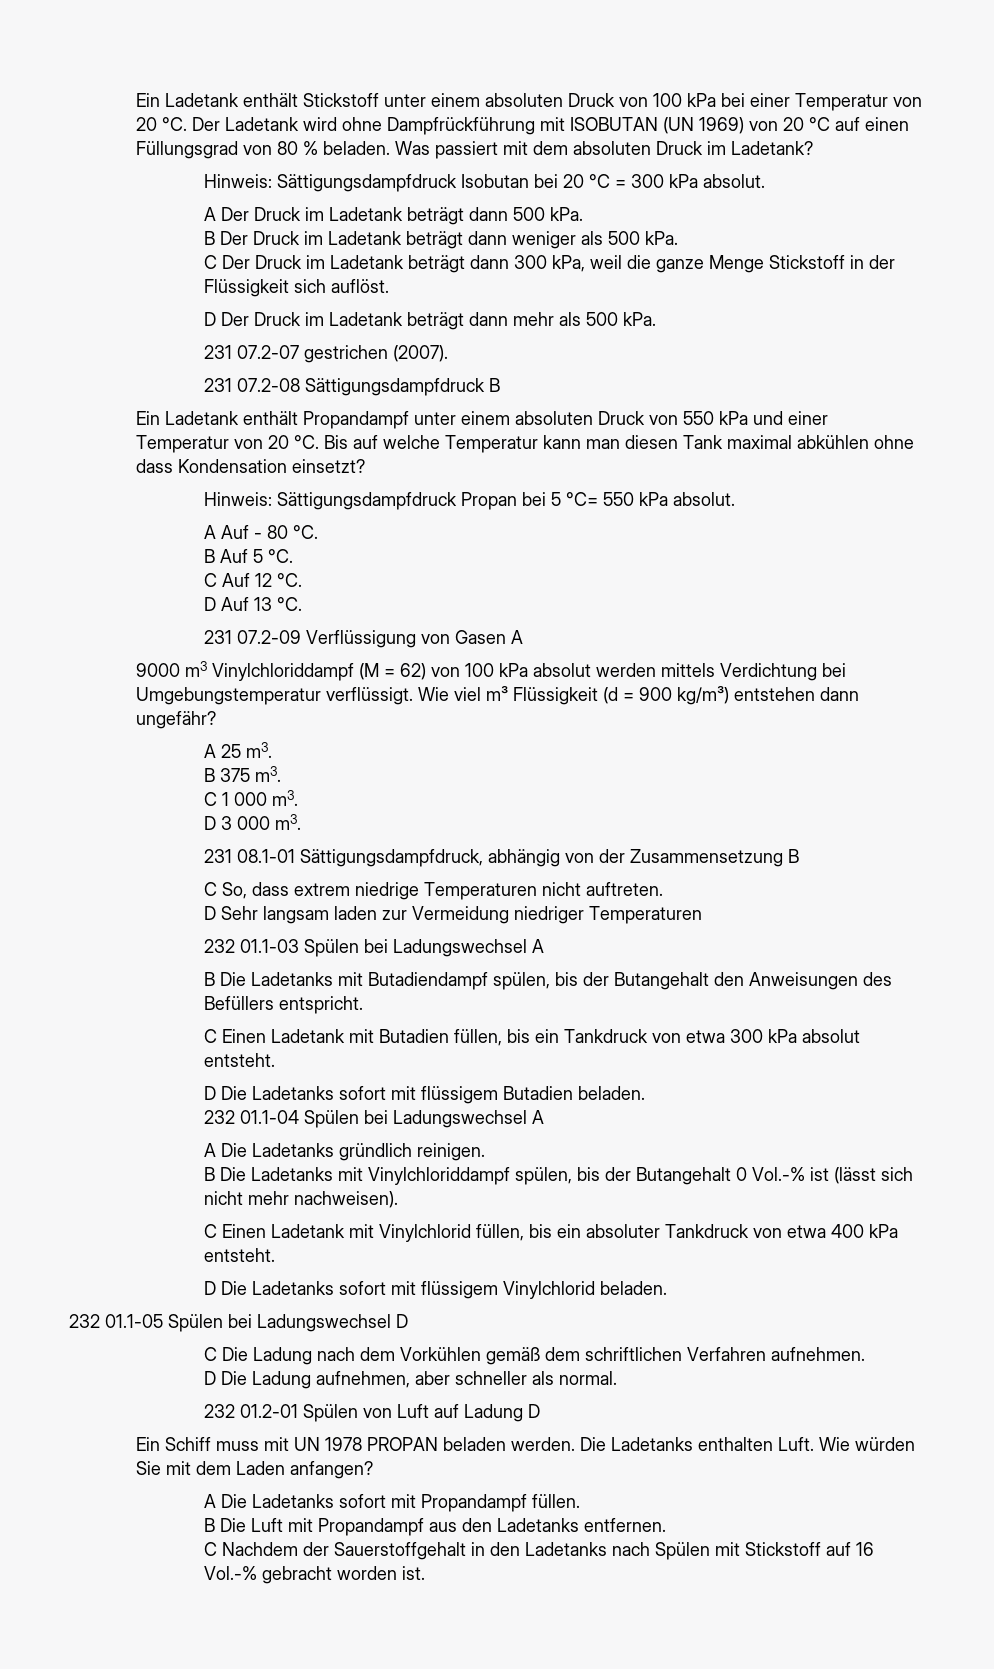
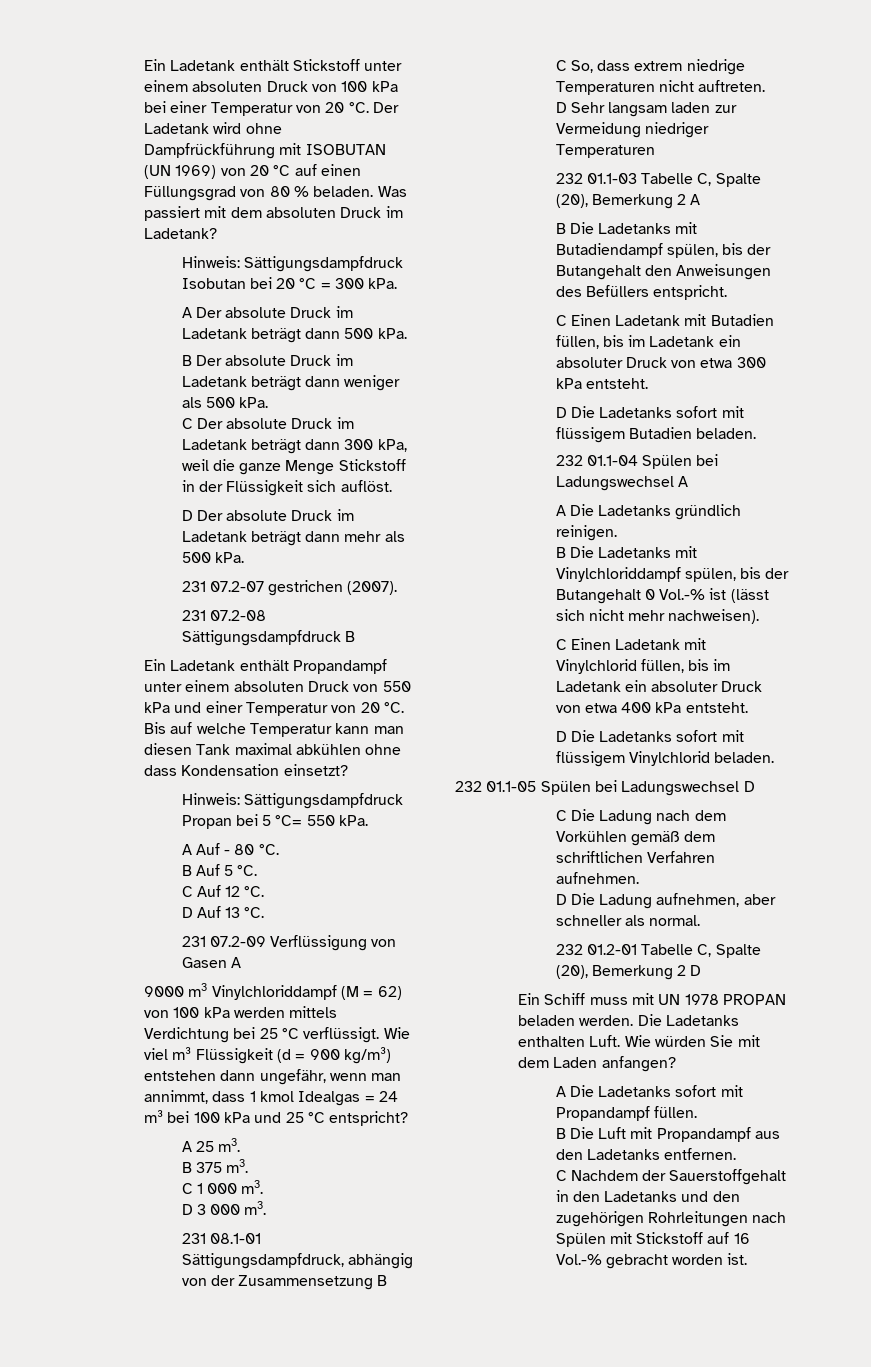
[668,174,765,188] kPa absolut. -> [368,278,398,289] kPa.
(249, 214) none -> [225,307,287,318] absolute
(248, 238) none -> [225,355,287,366] absolute
(250, 262) none -> [226,418,288,429] absolute
(249, 319) none -> [226,510,288,521] absolute
[638,492,735,506] kPa absolut. -> [339,815,369,826] kPa.
[533,663,592,677] absolut -> (230, 1012) none
[136,687,322,705] Umgebungstemperatur -> [259,1028,299,1039] 25 °C
[136,711,217,729] ungefähr? -> [259,1069,402,1085] [143,1090,398,1106] [143,1110,409,1126] ungefähr, wenn man annimmt, dass 1 kmol Idealgas = 24 m³ bei 100 kPa und 25 °C entspricht?
[303,939,527,957] Spülen bei Ladungswechsel -> [641,173,761,187] [555,194,687,209] Tabelle C, Spalte (20), Bemerkung 2
[534,1029,648,1043] ein Tankdruck -> [628,335,741,347] [555,357,667,368] im Ladetank ein absoluter Druck
[801,1029,860,1043] absolut -> (582, 383) none
[556,1224,749,1238] ein absoluter Tankdruck -> [713,659,731,671] [555,680,763,692] im Ladetank ein absoluter Druck
[302,1404,523,1422] Spülen von Luft auf Ladung -> [641,944,761,958] [555,965,687,980] Tabelle C, Spalte (20), Bemerkung 2
(607, 1549) none -> [681,1191,740,1202] [555,1211,748,1227] und den zugehörigen Rohrleitungen

